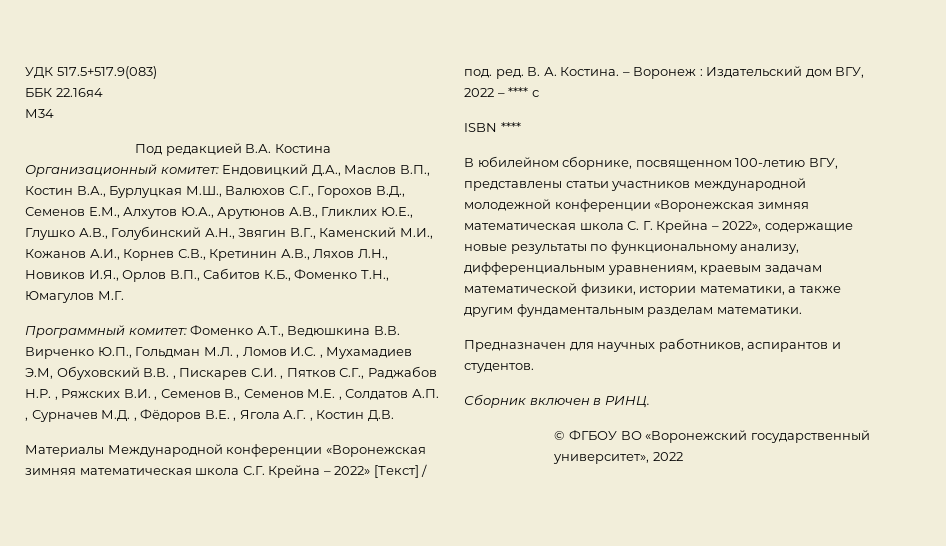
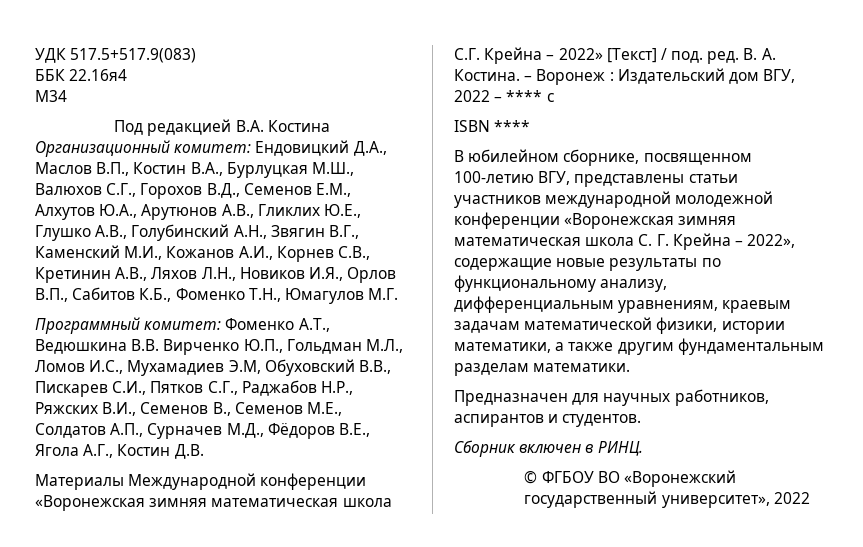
[203,347,413,359] [25,366,437,380] [25,389,439,400] [25,409,313,422] М.Л. , Ломов И.С. , Мухамадиев Э.М, Обуховский В.В. , Пискарев С.И. , Пятков С.Г., Раджабов Н.Р. , Ряжских В.И. , Семенов В., Семенов М.Е. , Солдатов А.П. , Сурначев М.Д. , Фёдоров В.Е. , Ягола А.Г. , -> [365,339,403,353] [35,359,391,376] [35,380,353,397] [35,402,342,416] [35,423,370,439] [35,444,114,458] М.Л., Ломов И.С., Мухамадиев Э.М, Обуховский В.В., Пискарев С.И., Пятков С.Г., Раджабов Н.Р., Ряжских В.И., Семенов В., Семенов М.Е., Солдатов А.П., Сурначев М.Д., Фёдоров В.Е., Ягола А.Г.,

